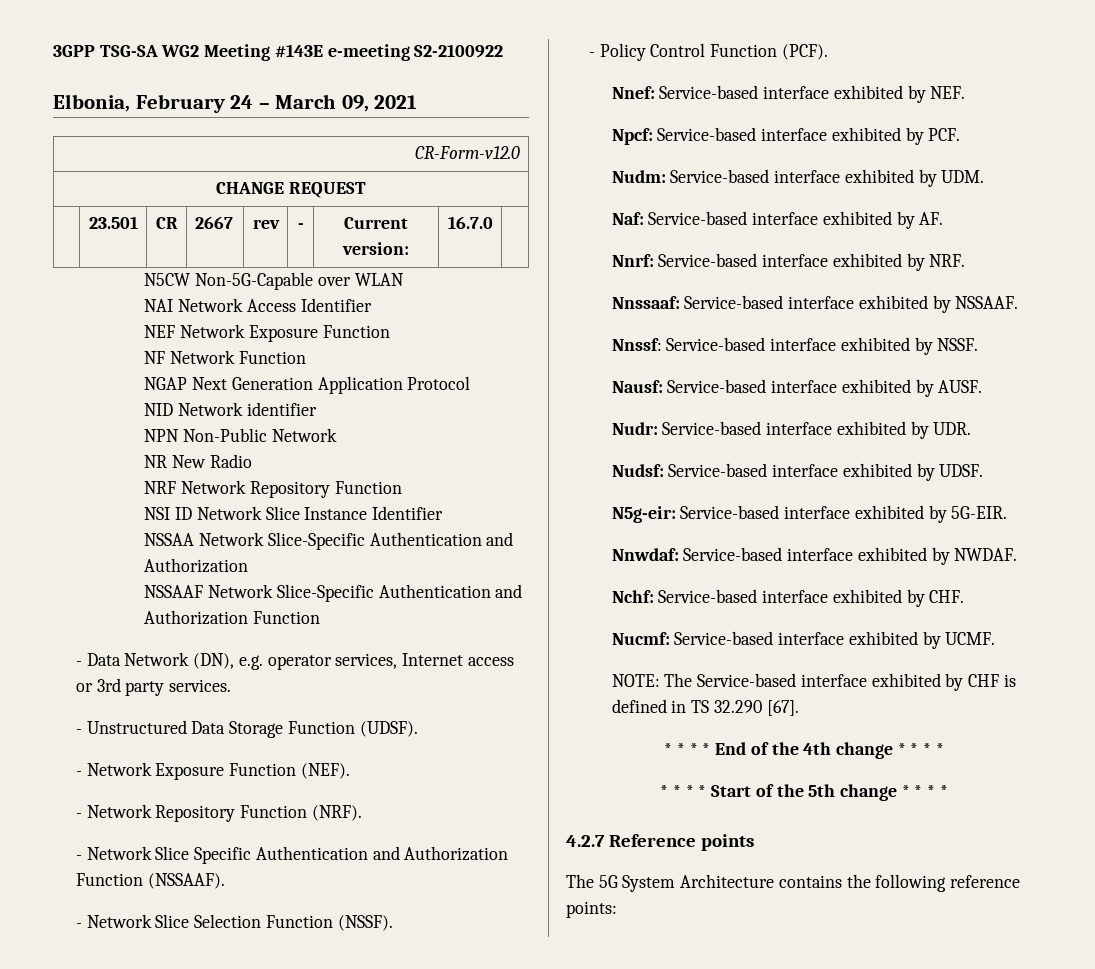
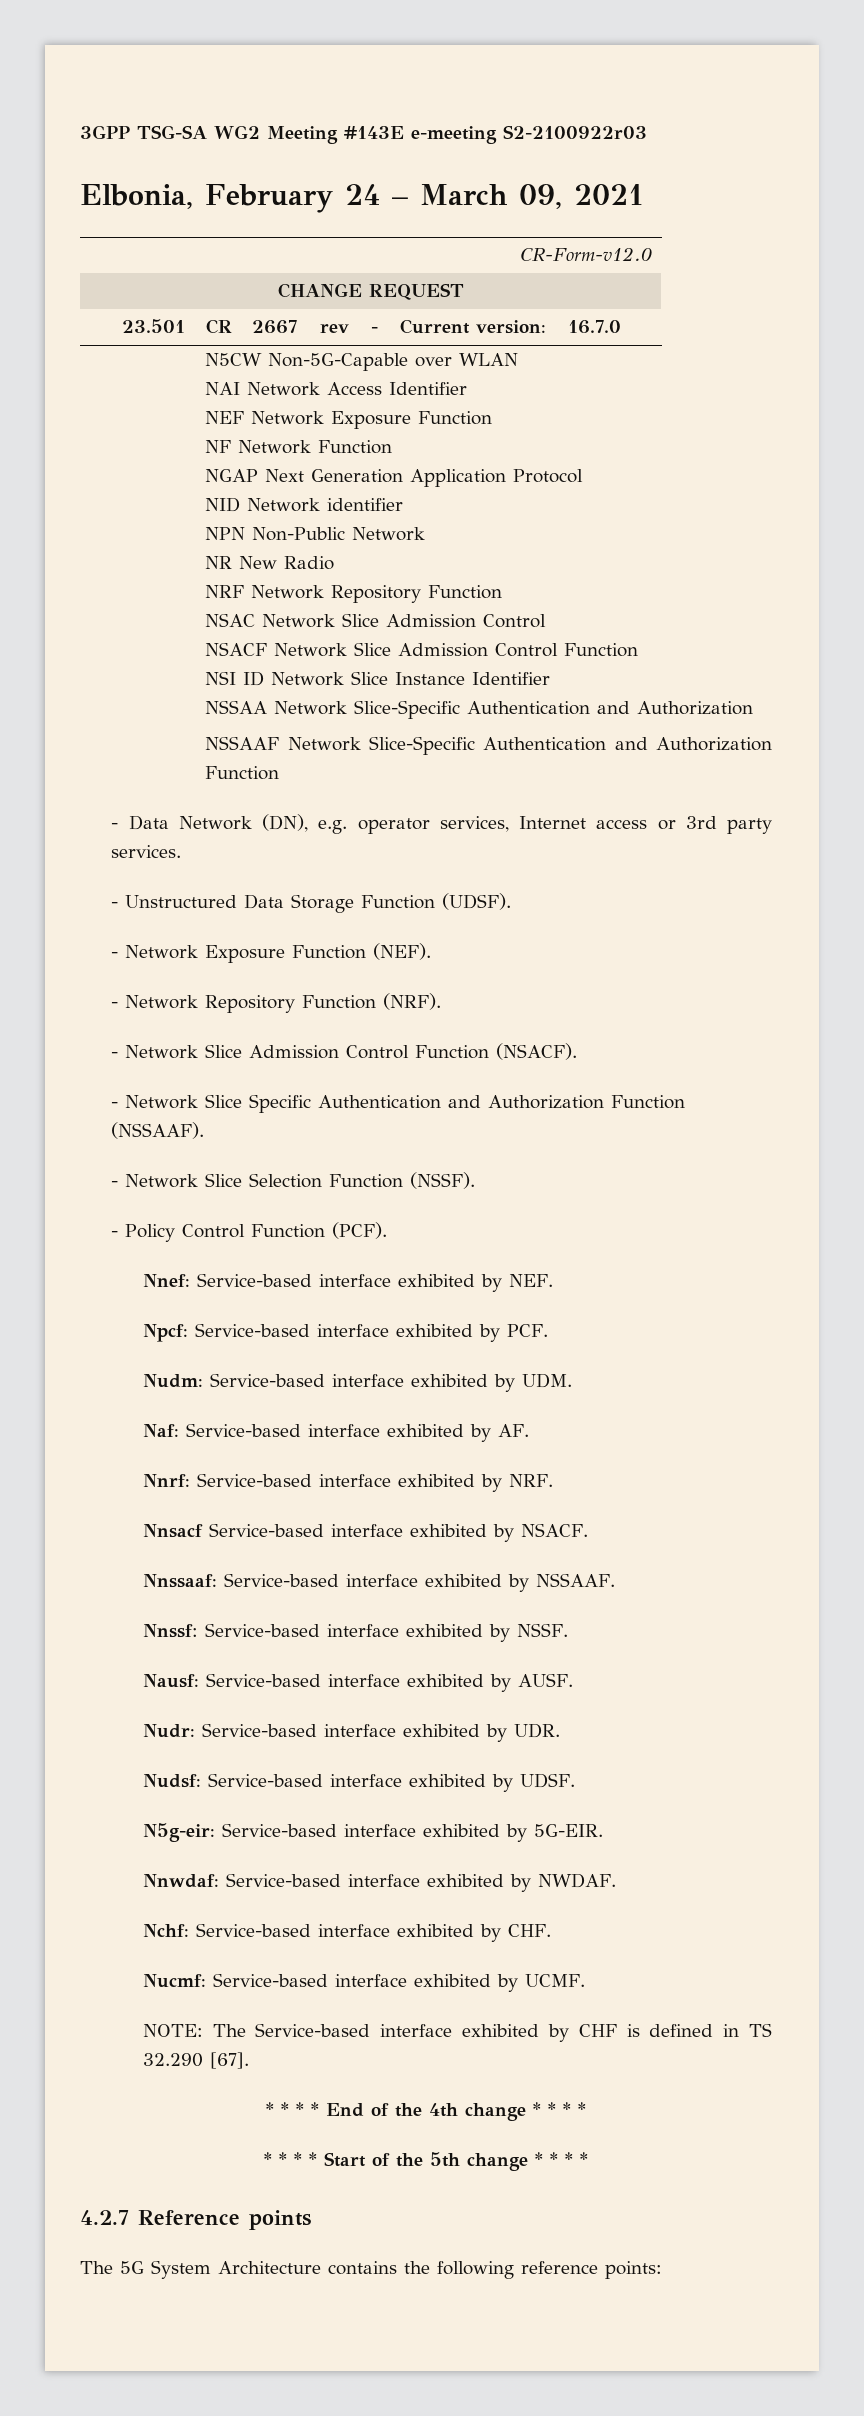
[414,44,504,58] S2-2100922 -> [503,125,647,139] S2-2100922r03
(402, 487) none -> [205,613,547,628] [205,642,639,657] // NSAC Network Slice Admission Control // NSACF Network Slice Admission Control Function
(362, 813) none -> [111,1043,578,1060] // - Network Slice Admission Control Function (NSACF).
(966, 260) none -> [142,1523,588,1542] // Nnsacf Service-based interface exhibited by NSACF.

